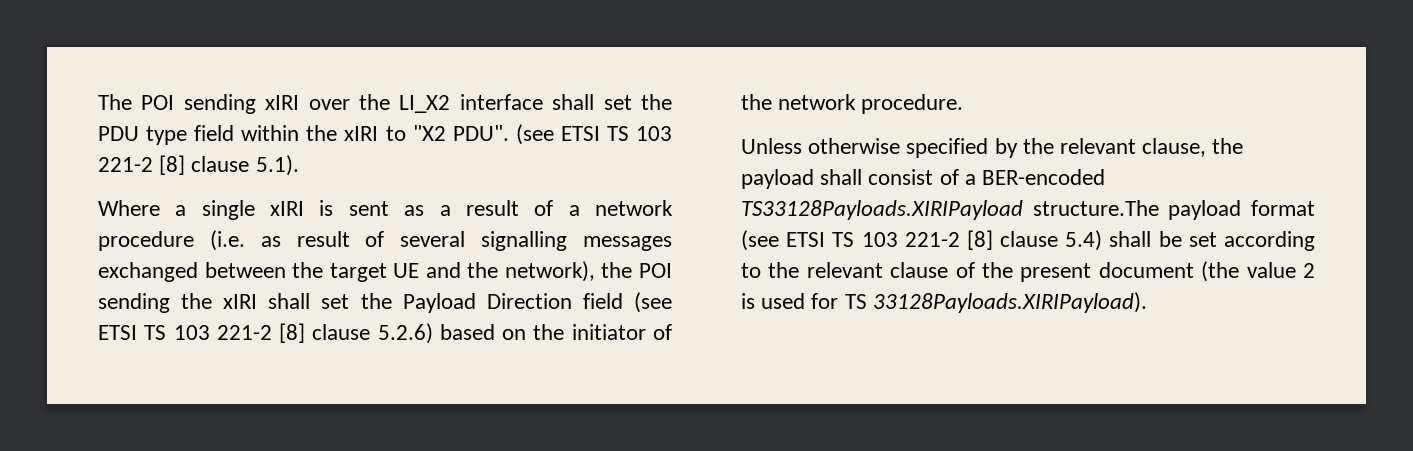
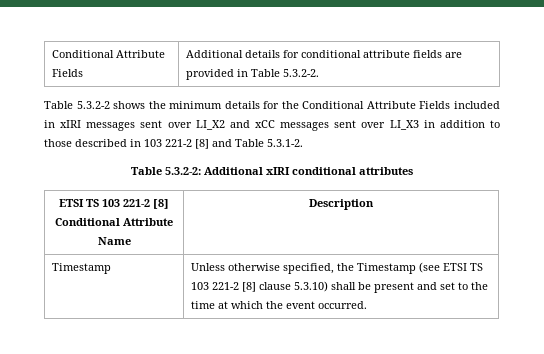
[98,94,672,114] [98,124,672,145] [98,155,299,176] [98,200,674,220] [98,230,672,251] [98,261,672,282] [98,292,672,313] [98,323,672,344] [741,94,964,114] [741,138,1244,158] [741,169,1106,189] [741,200,1315,220] [741,230,1315,251] [741,261,1315,282] [741,292,1147,313] The POI sending xIRI over the LI_X2 interface shall set the PDU type field within the xIRI to "X2 PDU". (see ETSI TS 103 221-2 [8] clause 5.1). // Where a single xIRI is sent as a result of a network procedure (i.e. as result of several signalling messages exchanged between the target UE and the network), the POI sending the xIRI shall set the Payload Direction field (see ETSI TS 103 221-2 [8] clause 5.2.6) based on the initiator of the network procedure. // Unless otherwise specified by the relevant clause, the payload shall consist of a BER-encoded TS33128Payloads.XIRIPayload structure.The payload format (see ETSI TS 103 221-2 [8] clause 5.4) shall be set according to the relevant clause of the present document (the value 2 is used for TS 33128Payloads.XIRIPayload). -> [51,50,165,58] [51,69,83,77] [185,50,462,58] [185,69,319,80] [44,101,500,109] [44,120,501,131] [44,139,303,149] [131,167,413,175] [59,199,169,209] [55,218,173,226] [97,237,131,245] [309,199,375,210] [51,263,111,274] [190,262,483,274] [190,281,488,293] [190,301,367,309] Conditional Attribute Fields | Additional details for conditional attribute fields are provided in Table 5.3.2-2. // Table 5.3.2-2 shows the minimum details for the Conditional Attribute Fields included in xIRI messages sent over LI_X2 and xCC messages sent over LI_X3 in addition to those described in 103 221-2 [8] and Table 5.3.1-2. // Table 5.3.2-2: Additional xIRI conditional attributes // ETSI TS 103 221-2 [8] Conditional Attribute Name | Description // Timestamp | Unless otherwise specified, the Timestamp (see ETSI TS 103 221-2 [8] clause 5.3.10) shall be present and set to the time at which the event occurred.

